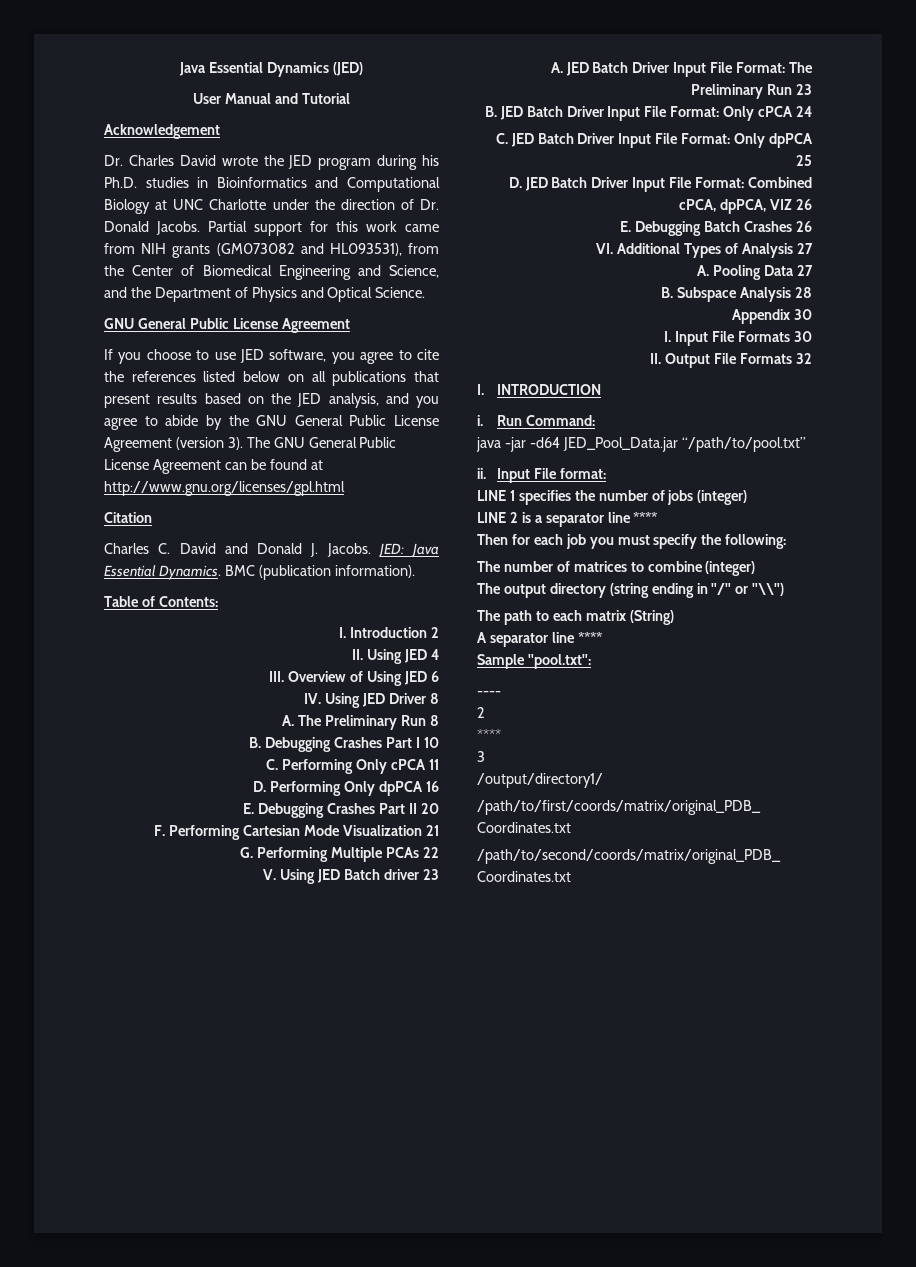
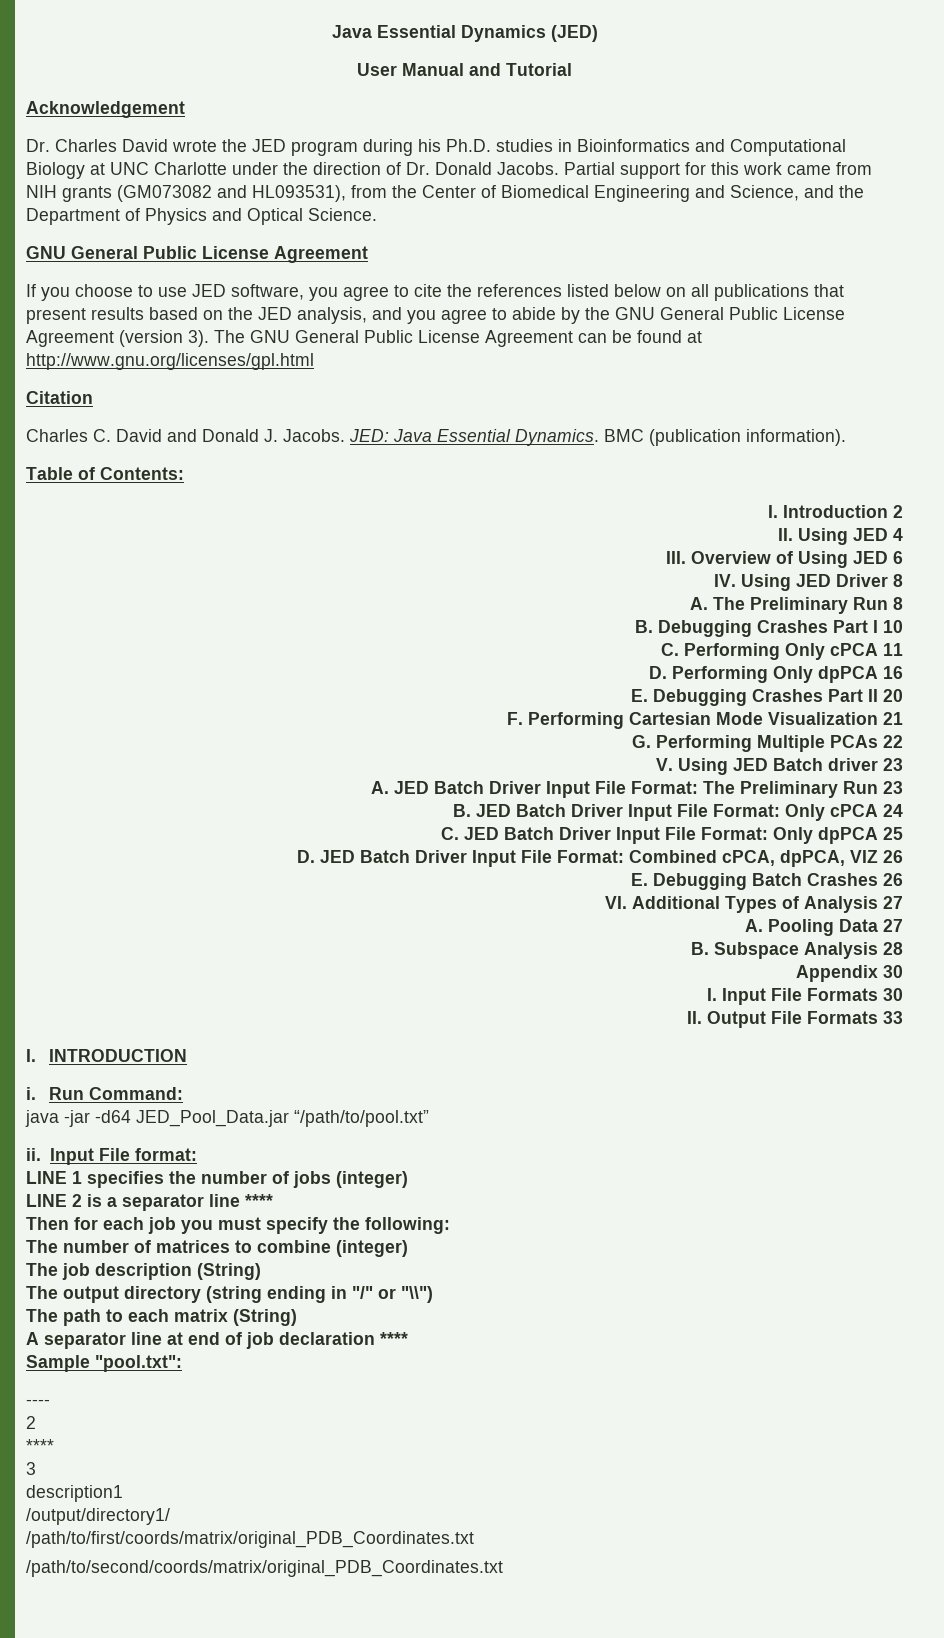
[796,353,812,364] 32 -> [883,1011,903,1024] 33
(756, 568) none -> [26,1263,261,1280] // The job description (String)
(575, 637) none -> [167,1332,375,1349] at end of job declaration
(485, 756) none -> [26,1485,123,1502] // description1

